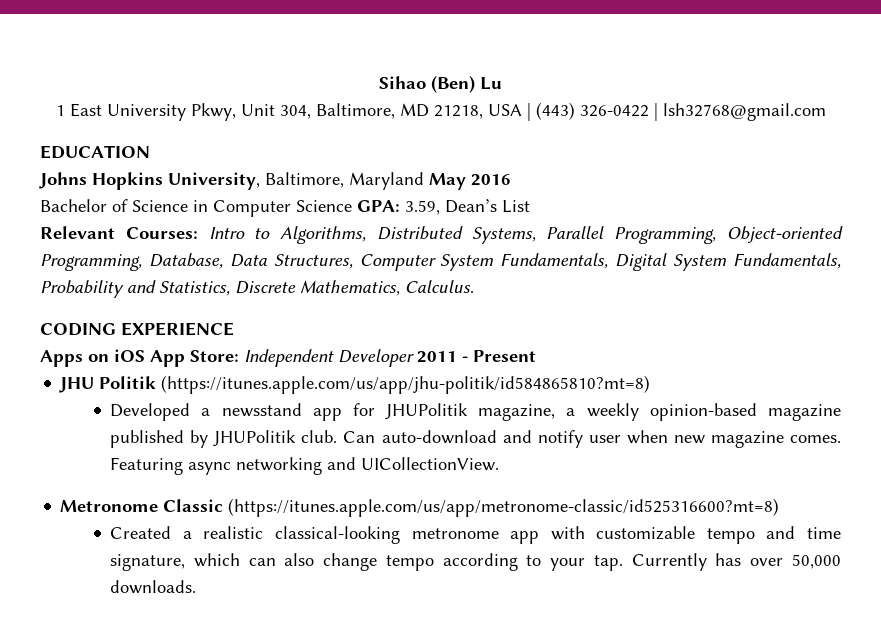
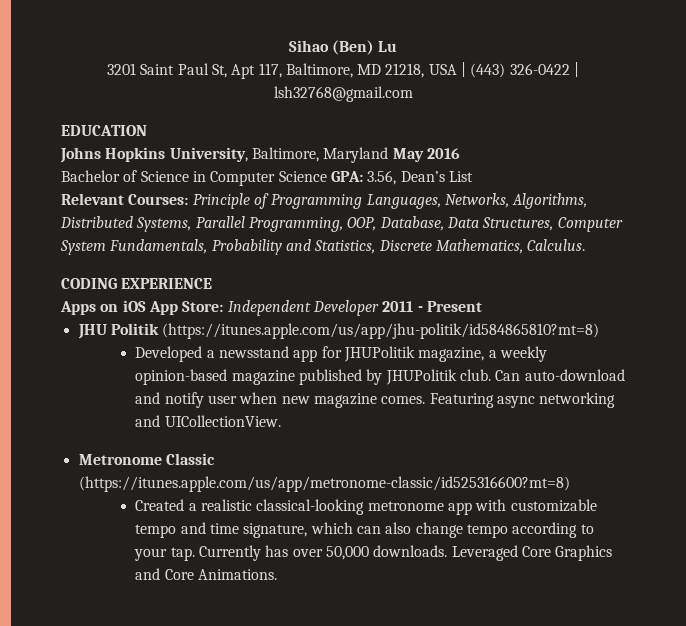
[55,103,311,121] 1 East University Pkwy, Unit 304, -> [106,63,282,79] 3201 Saint Paul St, Apt 117,
[405,200,440,215] 3.59, -> [367,170,397,185] 3.56,
[208,227,271,239] Intro to -> [192,193,509,209] Principle of Programming Languages, Networks,
[727,226,843,243] [40,254,142,271] Object-oriented Programming, -> [347,217,377,231] OOP,
[615,253,842,271] Digital System Fundamentals, -> (208, 246) none
(197, 587) none -> [451,545,613,561] [135,568,278,580] Leveraged Core Graphics and Core Animations.

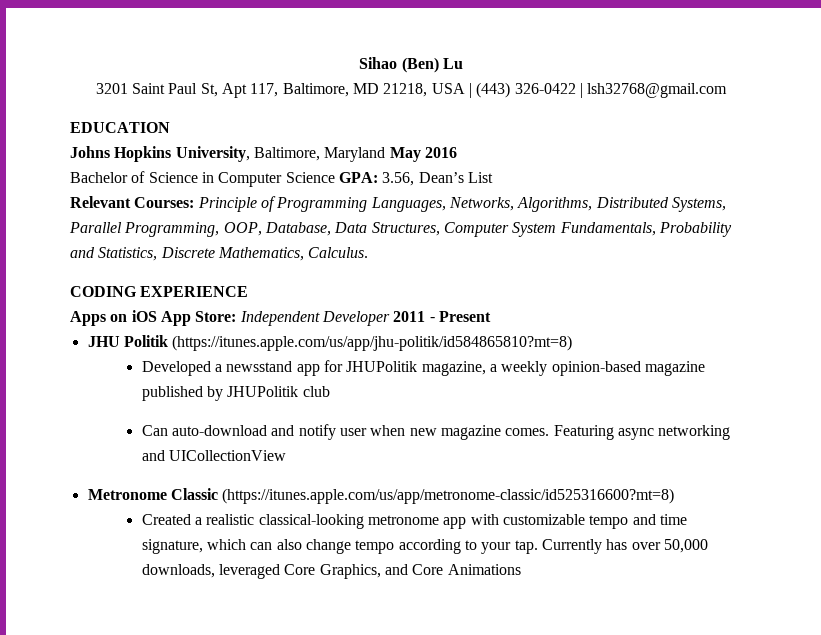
[460,369,492,381] club. -> [302,386,330,397] club //
[164,415,281,427] UICollectionView. -> [169,450,287,461] UICollectionView
[373,545,613,561] downloads. Leveraged Core Graphics -> [141,564,381,579] downloads, leveraged Core Graphics,
[198,569,278,580] Animations. -> [447,564,521,575] Animations

